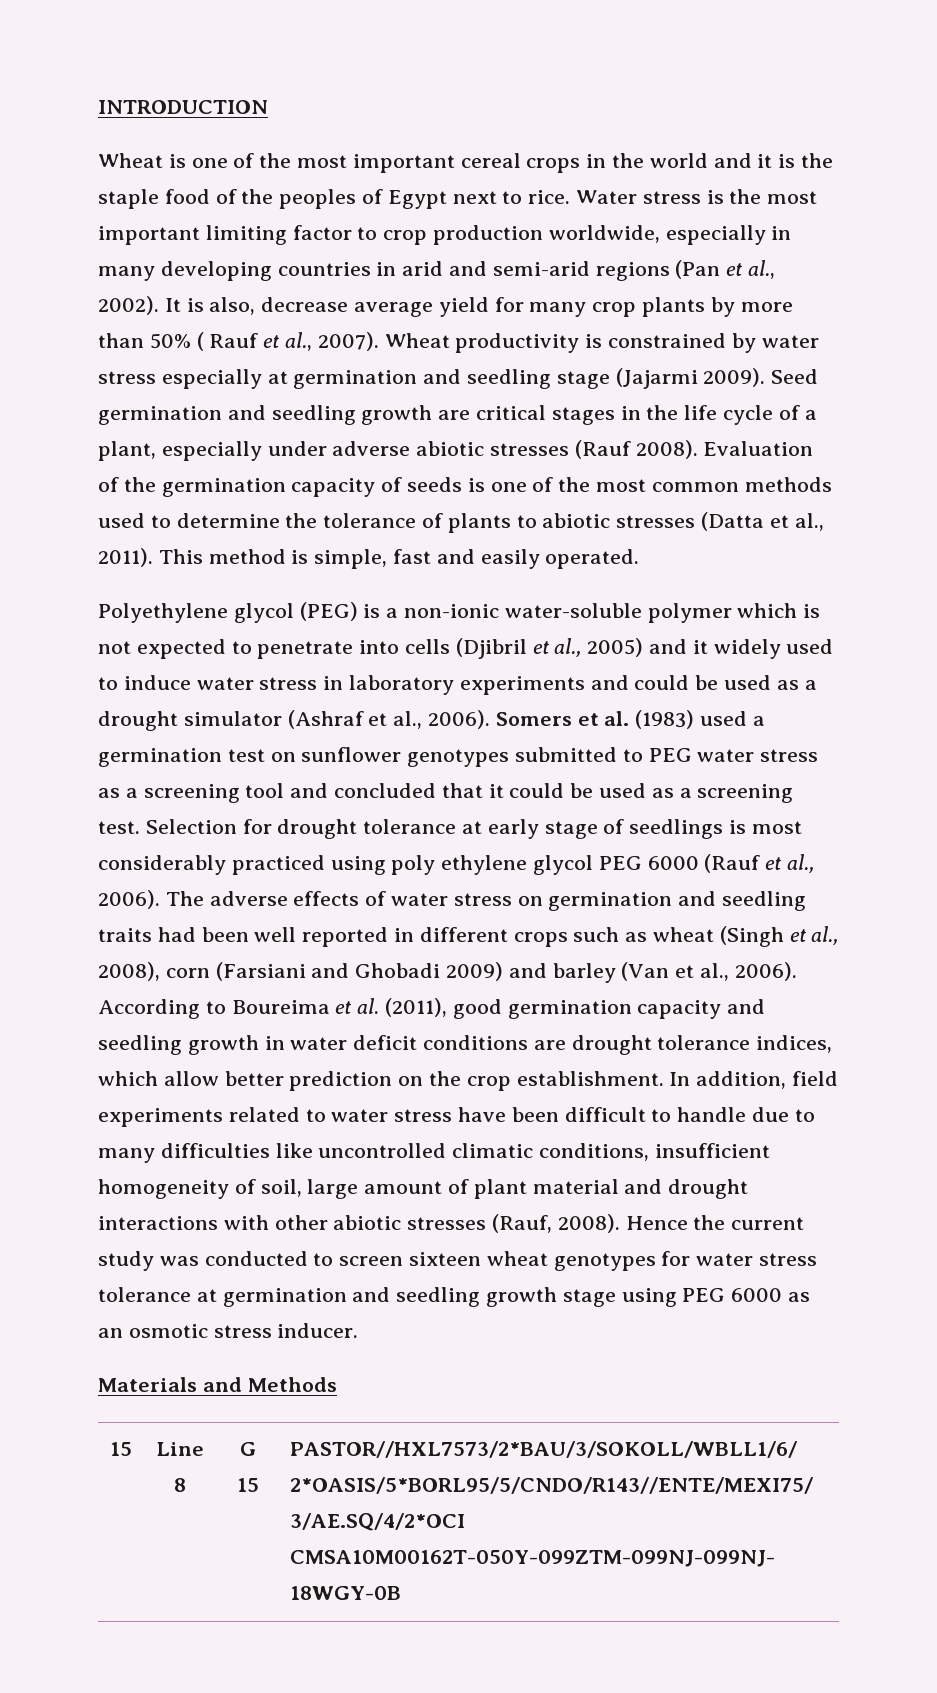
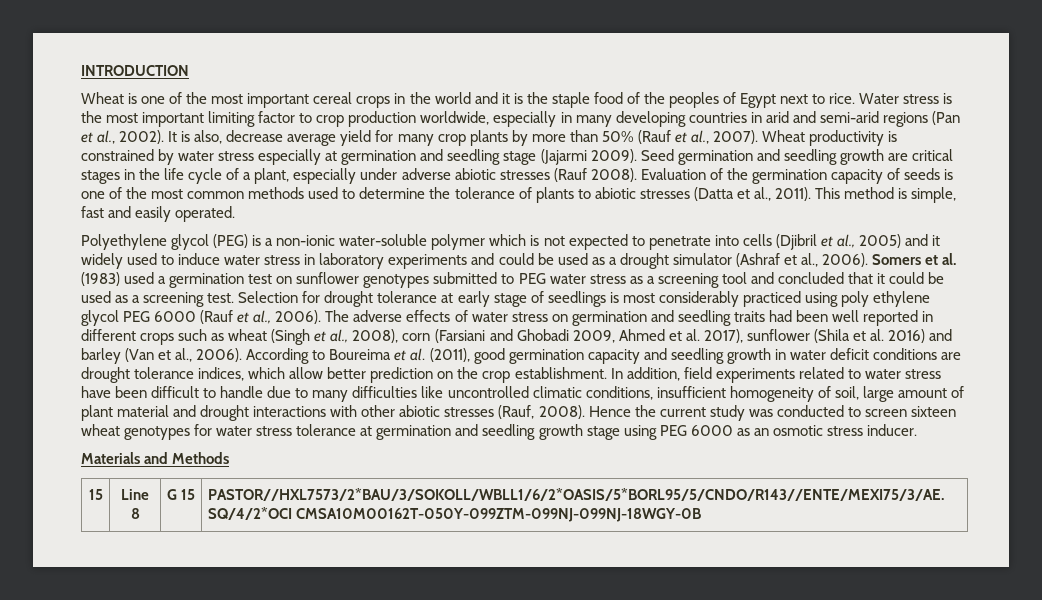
[196,332,259,351] ( Rauf -> [637,130,671,144] (Rauf
[446,962,504,981] 2009) -> [572,329,926,343] 2009, Ahmed et al. 2017), sunflower (Shila et al. 2016)

